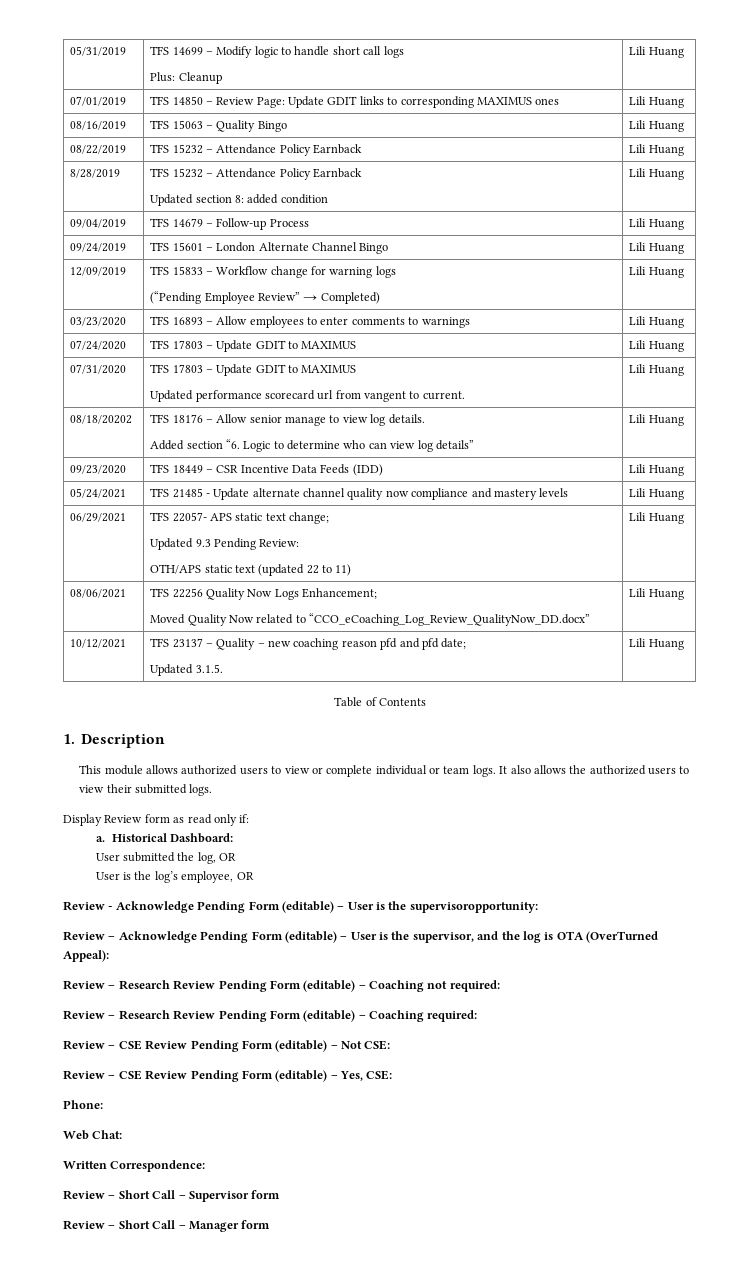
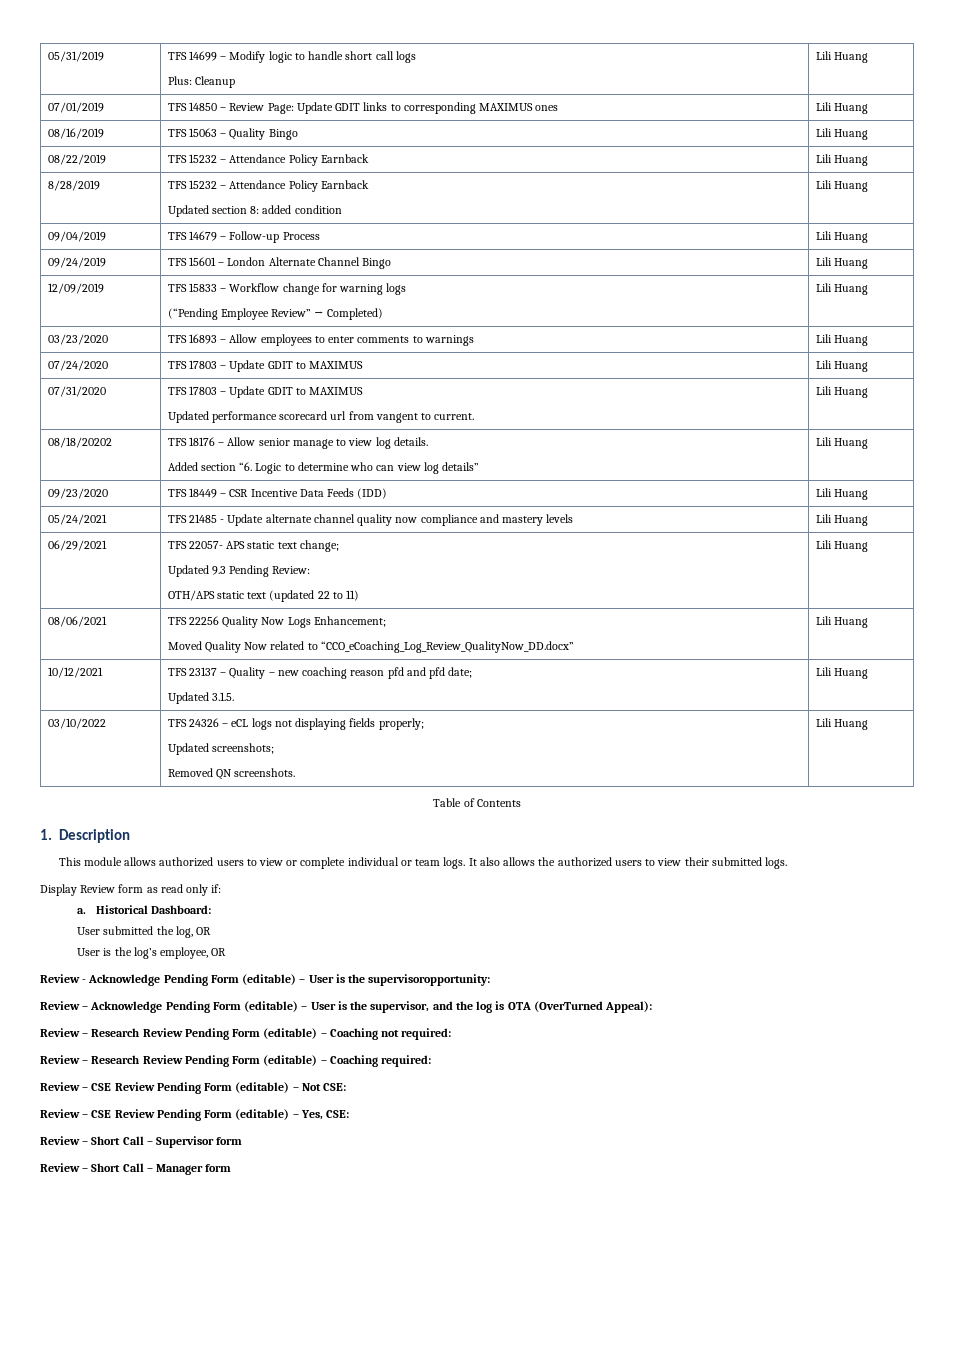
(684, 644) none -> [47,718,106,729] [167,718,424,730] [167,743,274,755] [167,768,296,780] [815,718,868,730] // 03/10/2022 | TFS 24326 – eCL logs not displaying fields properly; // Updated screenshots; // Removed QN screenshots. | Lili Huang
[63,1100,103,1109] [63,1130,123,1140] [63,1160,206,1172] // Phone: // Web Chat: // Written Correspondence: -> (350, 1114) none

